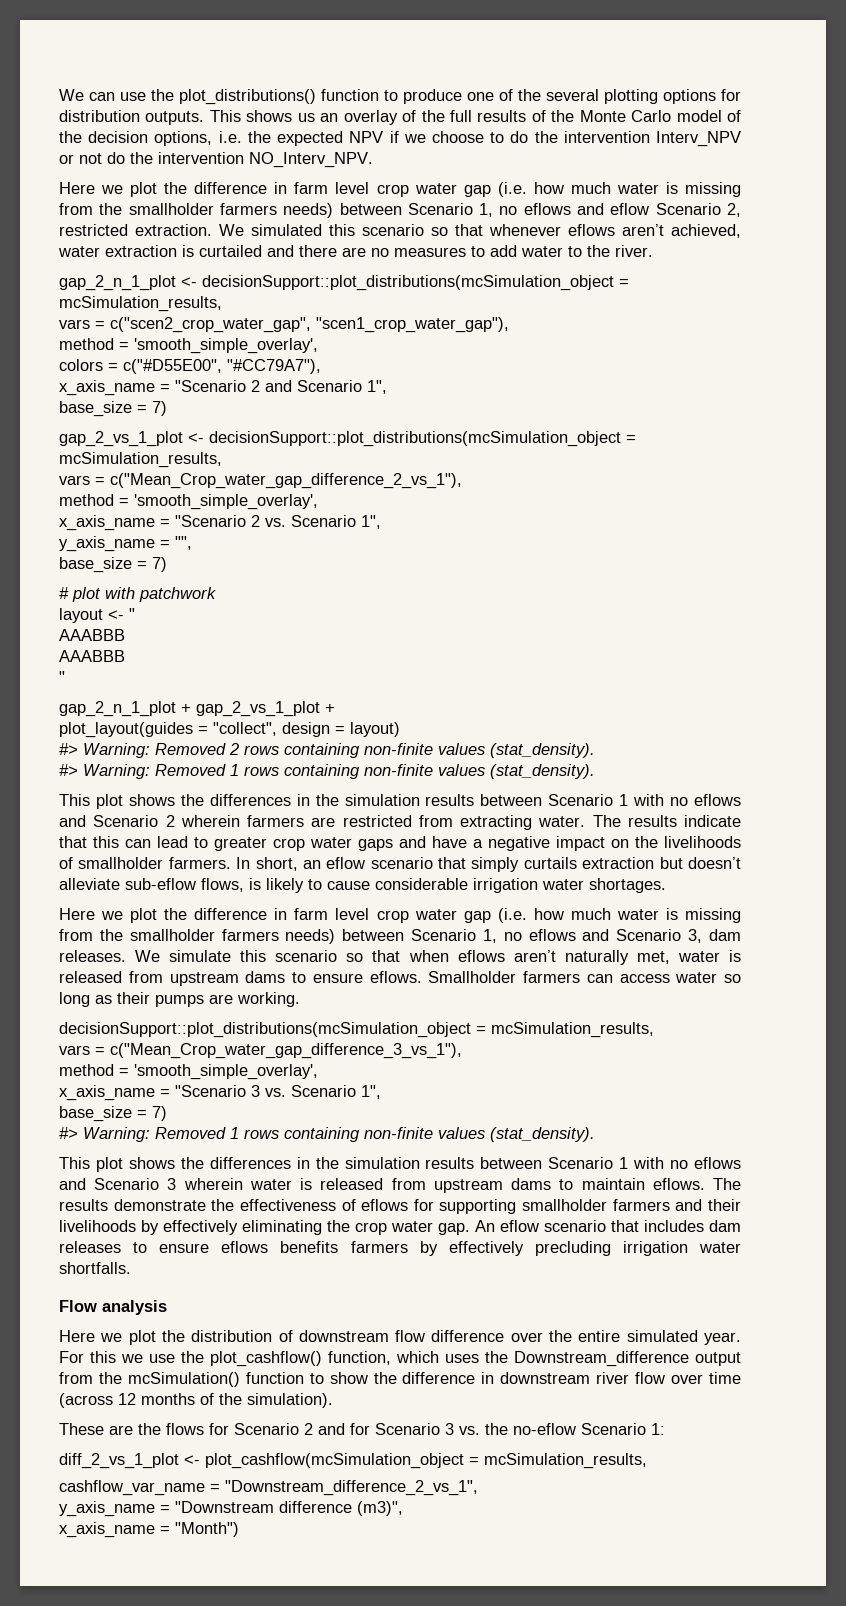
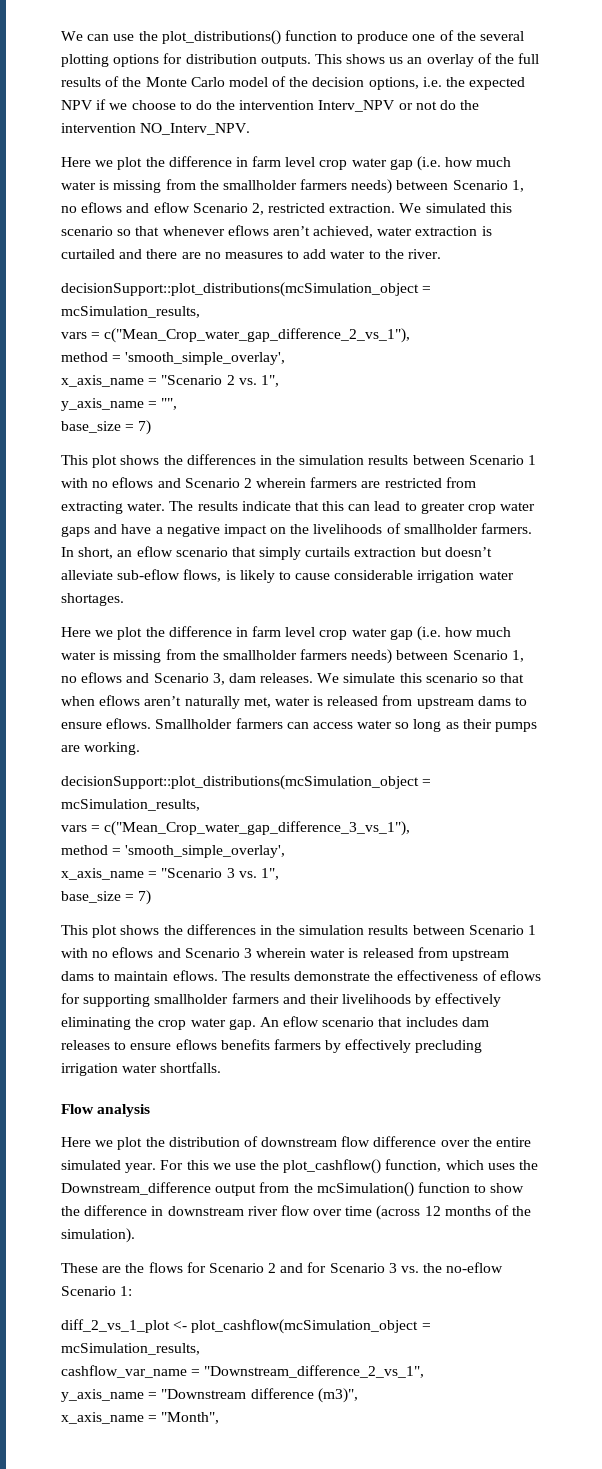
[59,275,629,291] [59,296,222,312] [59,317,509,333] [59,338,318,354] [59,359,321,374] [59,380,387,396] [59,401,167,417] [59,431,204,447] gap_2_n_1_plot <- decisionSupport::plot_distributions(mcSimulation_object = mcSimulation_results, // vars = c("scen2_crop_water_gap", "scen1_crop_water_gap"), // method = 'smooth_simple_overlay', // colors = c("#D55E00", "#CC79A7"), // x_axis_name = "Scenario 2 and Scenario 1", // base_size = 7) // gap_2_vs_1_plot <- -> (442, 254) none
[291,515,356,527] Scenario -> (257, 381) none
[59,587,216,602] [59,608,135,623] [59,629,125,641] [59,650,125,662] [59,671,65,683] [59,701,335,717] [59,722,400,738] [59,743,595,758] [59,764,595,779] // # plot with patchwork // layout <- " // AAABBB // AAABBB // " // gap_2_n_1_plot + gap_2_vs_1_plot + // plot_layout(guides = "collect", design = layout) // #> Warning: Removed 2 rows containing non-finite values (stat_density). // #> Warning: Removed 1 rows containing non-finite values (stat_density). -> (152, 427) none
[291,1085,381,1099] [59,1106,167,1122] [59,1127,595,1142] Scenario 1", // base_size = 7) // #> Warning: Removed 1 rows containing non-finite values (stat_density). -> [260,868,279,880] [61,890,152,905] 1", // base_size = 7)
[175,1522,239,1537] "Month") -> [161,1412,220,1424] "Month",

